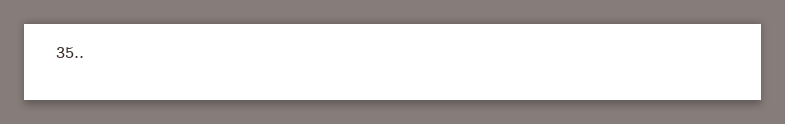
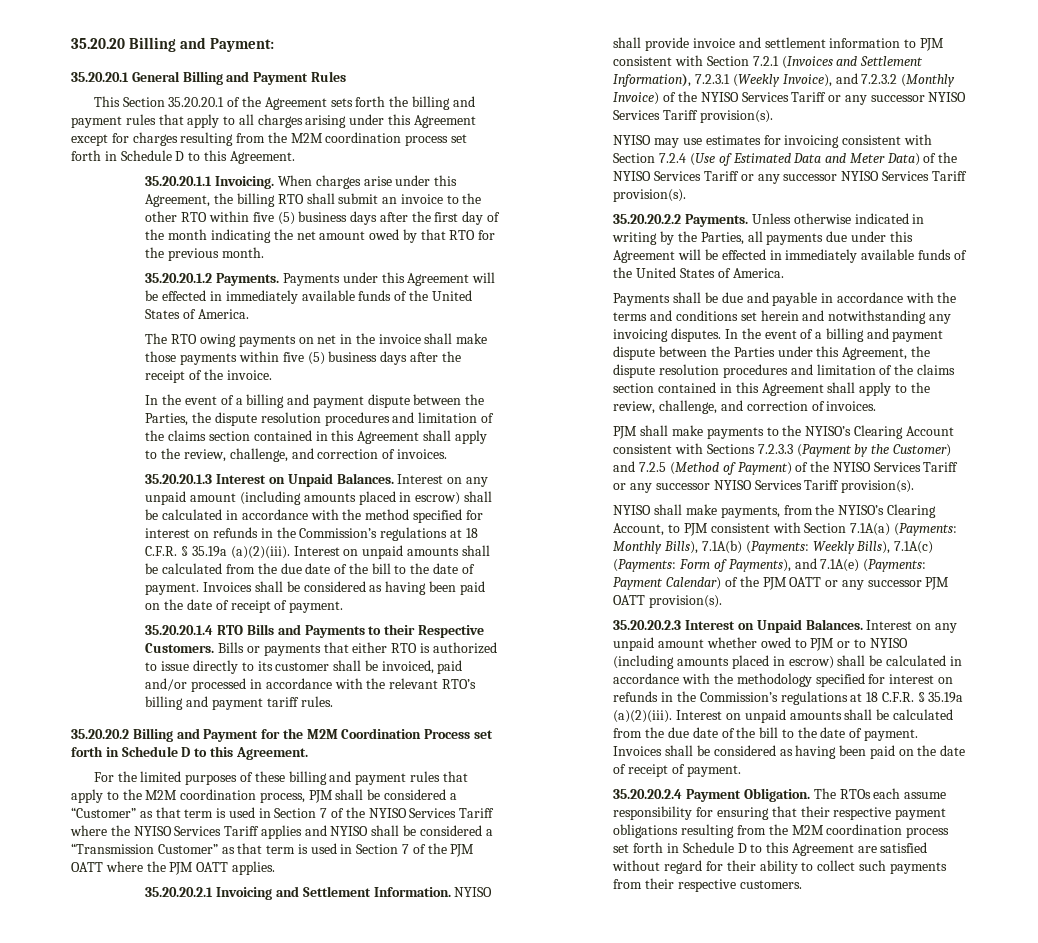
[56,47,84,58] 35.. -> [71,37,275,52] [71,71,346,85] [93,96,475,110] [71,114,476,128] [71,132,468,146] [71,150,295,164] [145,175,458,189] [145,193,482,207] [145,211,501,225] [145,229,496,243] [145,247,265,261] [145,272,496,286] [145,290,472,304] [145,309,250,319] [145,333,488,347] [145,351,461,365] [145,369,272,383] [145,394,485,408] [145,412,494,426] [145,430,487,444] [145,448,447,462] [145,473,488,487] [145,491,492,505] [145,509,483,523] [145,527,478,541] [145,545,490,559] [145,563,475,574] [145,581,485,595] [145,599,344,613] [145,624,484,638] [145,642,497,656] [145,660,463,674] [145,678,476,692] [145,696,333,710] [71,728,494,742] [71,746,308,760] [93,771,468,785] [71,789,457,803] [71,807,495,818] [70,825,493,839] [71,843,475,857] [71,861,275,875] [145,886,493,900] [613,37,944,51] [613,55,924,69] [613,73,956,87] [613,91,967,105] [613,110,774,123] [613,134,932,148] [613,152,958,166] [613,171,967,184] [613,189,687,202] [613,213,925,227] [612,231,913,245] [613,249,967,263] [613,267,784,278] [613,292,957,306] [613,310,951,324] [613,328,944,342] [613,346,930,360] [613,364,955,378] [613,382,930,396] [613,400,877,414] [613,425,954,439] [613,443,951,457] [613,461,959,475] [613,480,915,493] [613,504,936,518] [613,522,957,536] [613,540,934,554] [613,558,927,572] [613,576,950,590] [613,595,723,608] [613,619,957,633] [613,637,908,651] [613,655,962,669] [613,673,953,687] [613,691,964,705] [613,709,953,723] [613,727,919,741] [613,745,966,759] [613,764,741,777] [613,788,947,802] [613,806,947,820] [613,824,950,838] [613,842,928,856] [612,860,947,874] [613,878,802,892] 35.20.20 Billing and Payment: // 35.20.20.1 General Billing and Payment Rules // This Section 35.20.20.1 of the Agreement sets forth the billing and payment rules that apply to all charges arising under this Agreement except for charges resulting from the M2M coordination process set forth in Schedule D to this Agreement. // 35.20.20.1.1 Invoicing. When charges arise under this Agreement, the billing RTO shall submit an invoice to the other RTO within five (5) business days after the first day of the month indicating the net amount owed by that RTO for the previous month. // 35.20.20.1.2 Payments. Payments under this Agreement will be effected in immediately available funds of the United States of America. // The RTO owing payments on net in the invoice shall make those payments within five (5) business days after the receipt of the invoice. // In the event of a billing and payment dispute between the Parties, the dispute resolution procedures and limitation of the claims section contained in this Agreement shall apply to the review, challenge, and correction of invoices. // 35.20.20.1.3 Interest on Unpaid Balances. Interest on any unpaid amount (including amounts placed in escrow) shall be calculated in accordance with the method specified for interest on refunds in the Commission’s regulations at 18 C.F.R. § 35.19a (a)(2)(iii). Interest on unpaid amounts shall be calculated from the due date of the bill to the date of payment. Invoices shall be considered as having been paid on the date of receipt of payment. // 35.20.20.1.4 RTO Bills and Payments to their Respective Customers. Bills or payments that either RTO is authorized to issue directly to its customer shall be invoiced, paid and/or processed in accordance with the relevant RTO’s billing and payment tariff rules. // 35.20.20.2 Billing and Payment for the M2M Coordination Process set forth in Schedule D to this Agreement. // For the limited purposes of these billing and payment rules that apply to the M2M coordination process, PJM shall be considered a “Customer” as that term is used in Section 7 of the NYISO Services Tariff where the NYISO Services Tariff applies and NYISO shall be considered a “Transmission Customer” as that term is used in Section 7 of the PJM OATT where the PJM OATT applies. // 35.20.20.2.1 Invoicing and Settlement Information. NYISO shall provide invoice and settlement information to PJM consistent with Section 7.2.1 (Invoices and Settlement Information), 7.2.3.1 (Weekly Invoice), and 7.2.3.2 (Monthly Invoice) of the NYISO Services Tariff or any successor NYISO Services Tariff provision(s). // NYISO may use estimates for invoicing consistent with Section 7.2.4 (Use of Estimated Data and Meter Data) of the NYISO Services Tariff or any successor NYISO Services Tariff provision(s). // 35.20.20.2.2 Payments. Unless otherwise indicated in writing by the Parties, all payments due under this Agreement will be effected in immediately available funds of the United States of America. // Payments shall be due and payable in accordance with the terms and conditions set herein and notwithstanding any invoicing disputes. In the event of a billing and payment dispute between the Parties under this Agreement, the dispute resolution procedures and limitation of the claims section contained in this Agreement shall apply to the review, challenge, and correction of invoices. // PJM shall make payments to the NYISO’s Clearing Account consistent with Sections 7.2.3.3 (Payment by the Customer) and 7.2.5 (Method of Payment) of the NYISO Services Tariff or any successor NYISO Services Tariff provision(s). // NYISO shall make payments, from the NYISO’s Clearing Account, to PJM consistent with Section 7.1A(a) (Payments: Monthly Bills), 7.1A(b) (Payments: Weekly Bills), 7.1A(c) (Payments: Form of Payments), and 7.1A(e) (Payments: Payment Calendar) of the PJM OATT or any successor PJM OATT provision(s). // 35.20.20.2.3 Interest on Unpaid Balances. Interest on any unpaid amount whether owed to PJM or to NYISO (including amounts placed in escrow) shall be calculated in accordance with the methodology specified for interest on refunds in the Commission’s regulations at 18 C.F.R. § 35.19a (a)(2)(iii). Interest on unpaid amounts shall be calculated from the due date of the bill to the date of payment. Invoices shall be considered as having been paid on the date of receipt of payment. // 35.20.20.2.4 Payment Obligation. The RTOs each assume responsibility for ensuring that their respective payment obligations resulting from the M2M coordination process set forth in Schedule D to this Agreement are satisfied without regard for their ability to collect such payments from their respective customers.

